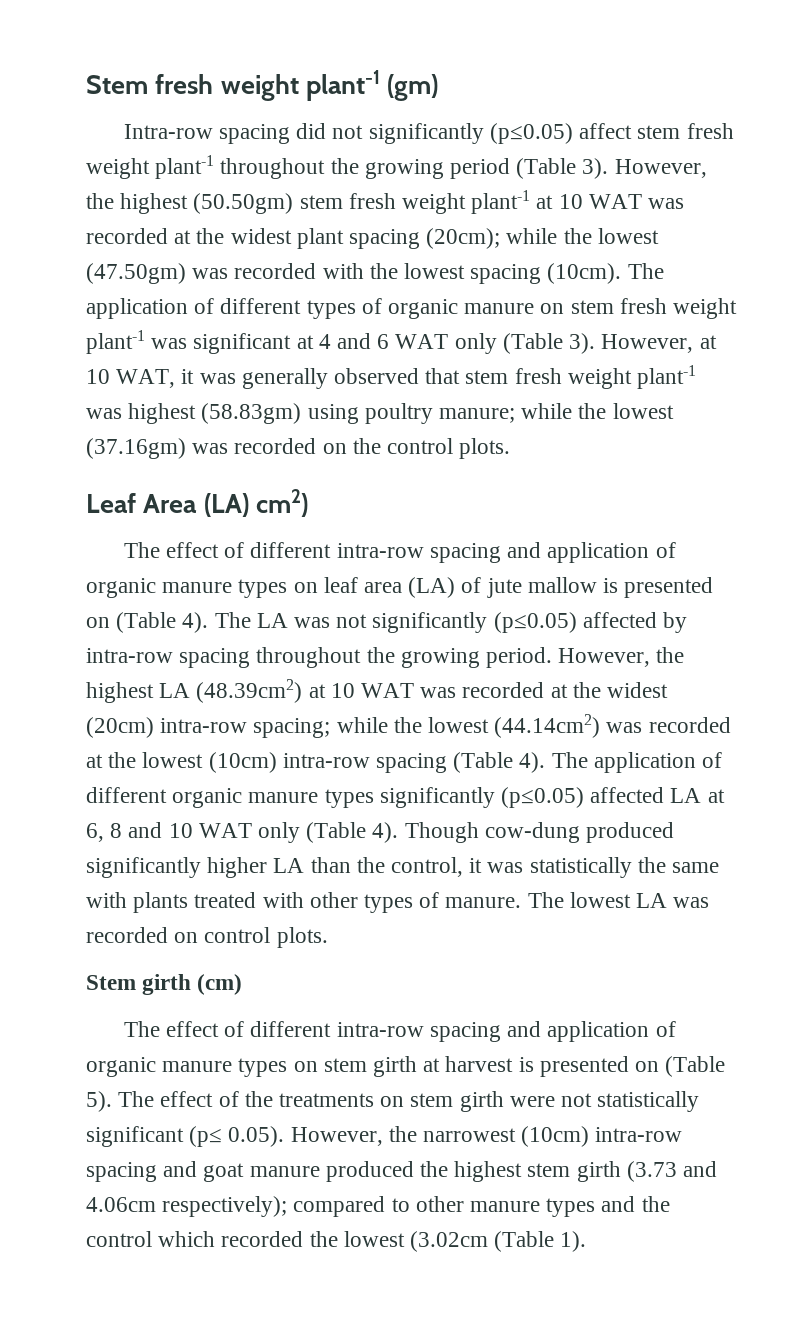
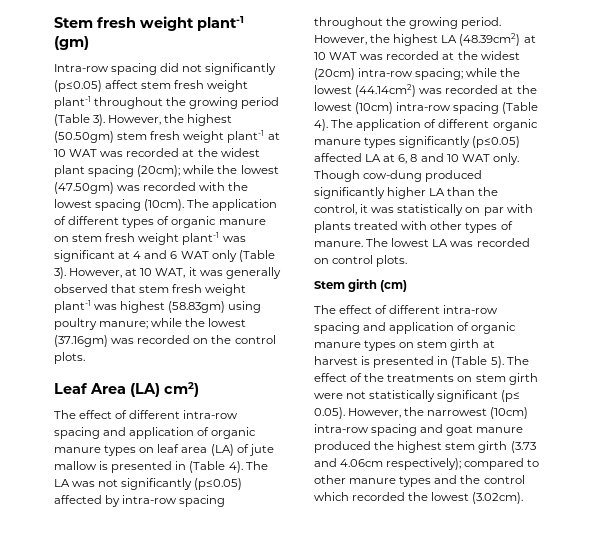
[86,617,110,628] on -> [175,461,187,470] in
[258,822,399,843] only (Table 4). -> [492,153,519,165] only.
[637,857,720,873] the same -> [465,207,504,216] on par
[635,1061,660,1072] on -> [437,356,449,365] in
[410,1231,587,1252] (3.02cm (Table 1). -> [472,492,524,504] (3.02cm).

